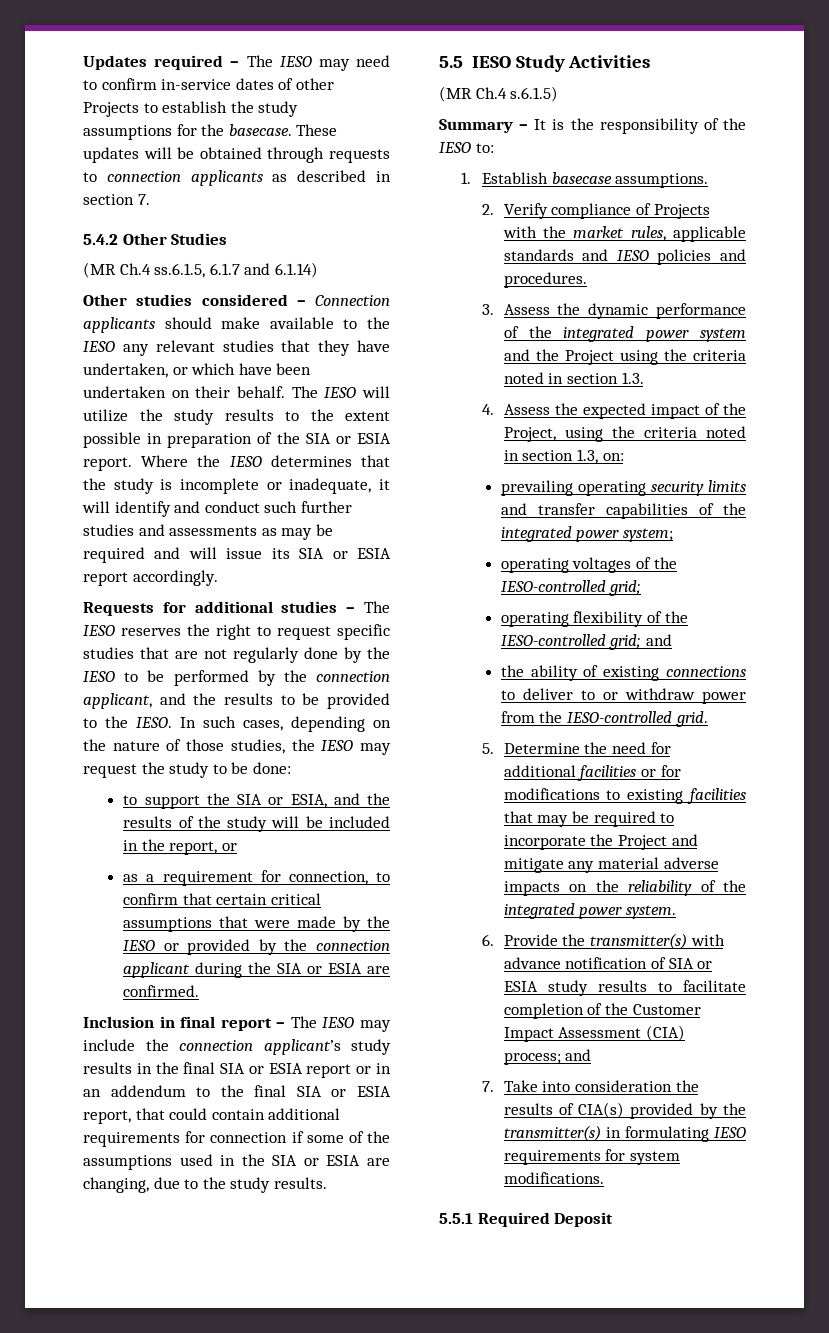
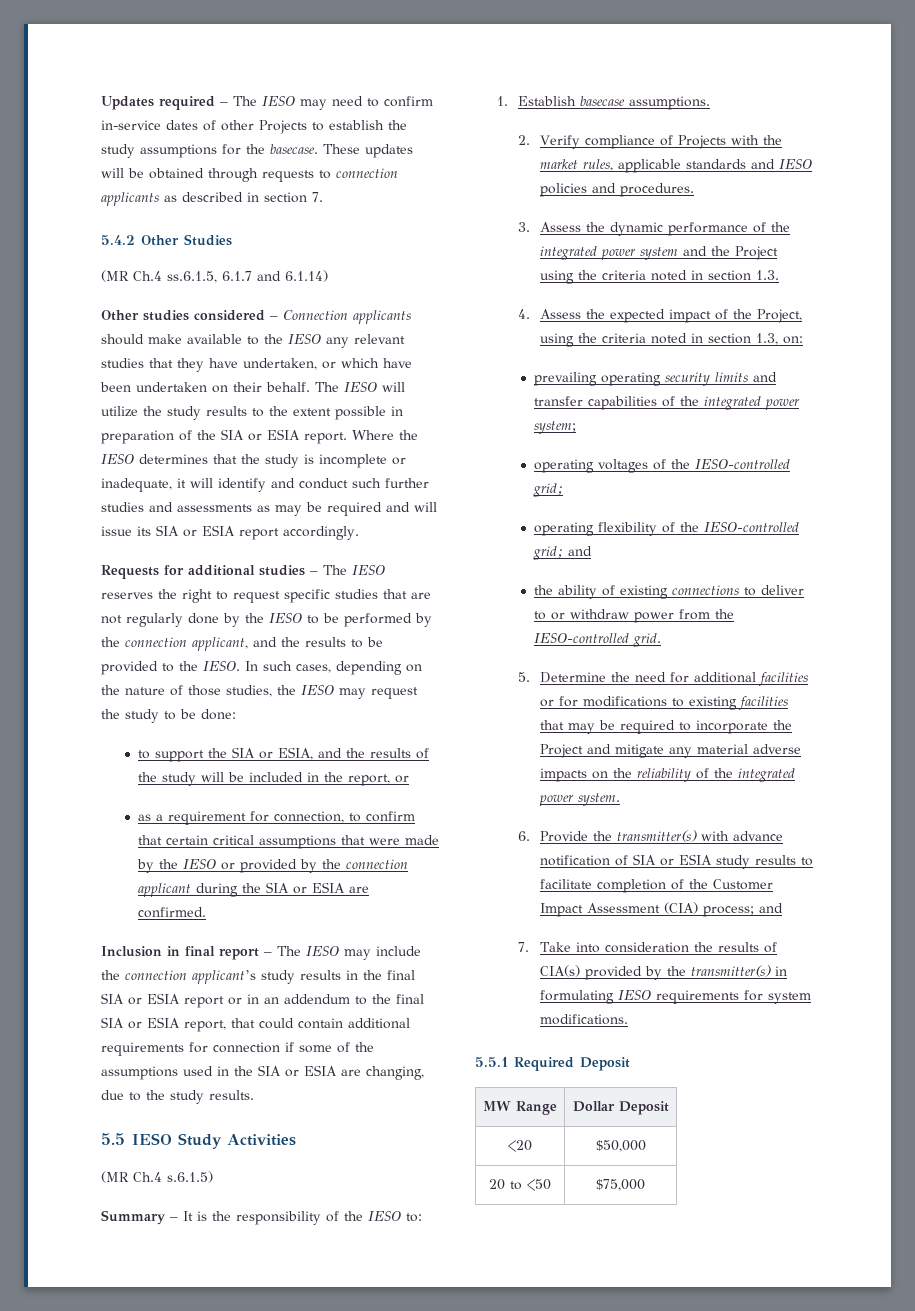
(614, 1219) none -> [483,1101,557,1115] [572,1101,669,1115] [508,1140,532,1152] [595,1140,646,1152] [489,1179,551,1191] [596,1179,645,1191] // MW Range | Dollar Deposit // <20 | $50,000 // 20 to <50 | $75,000

